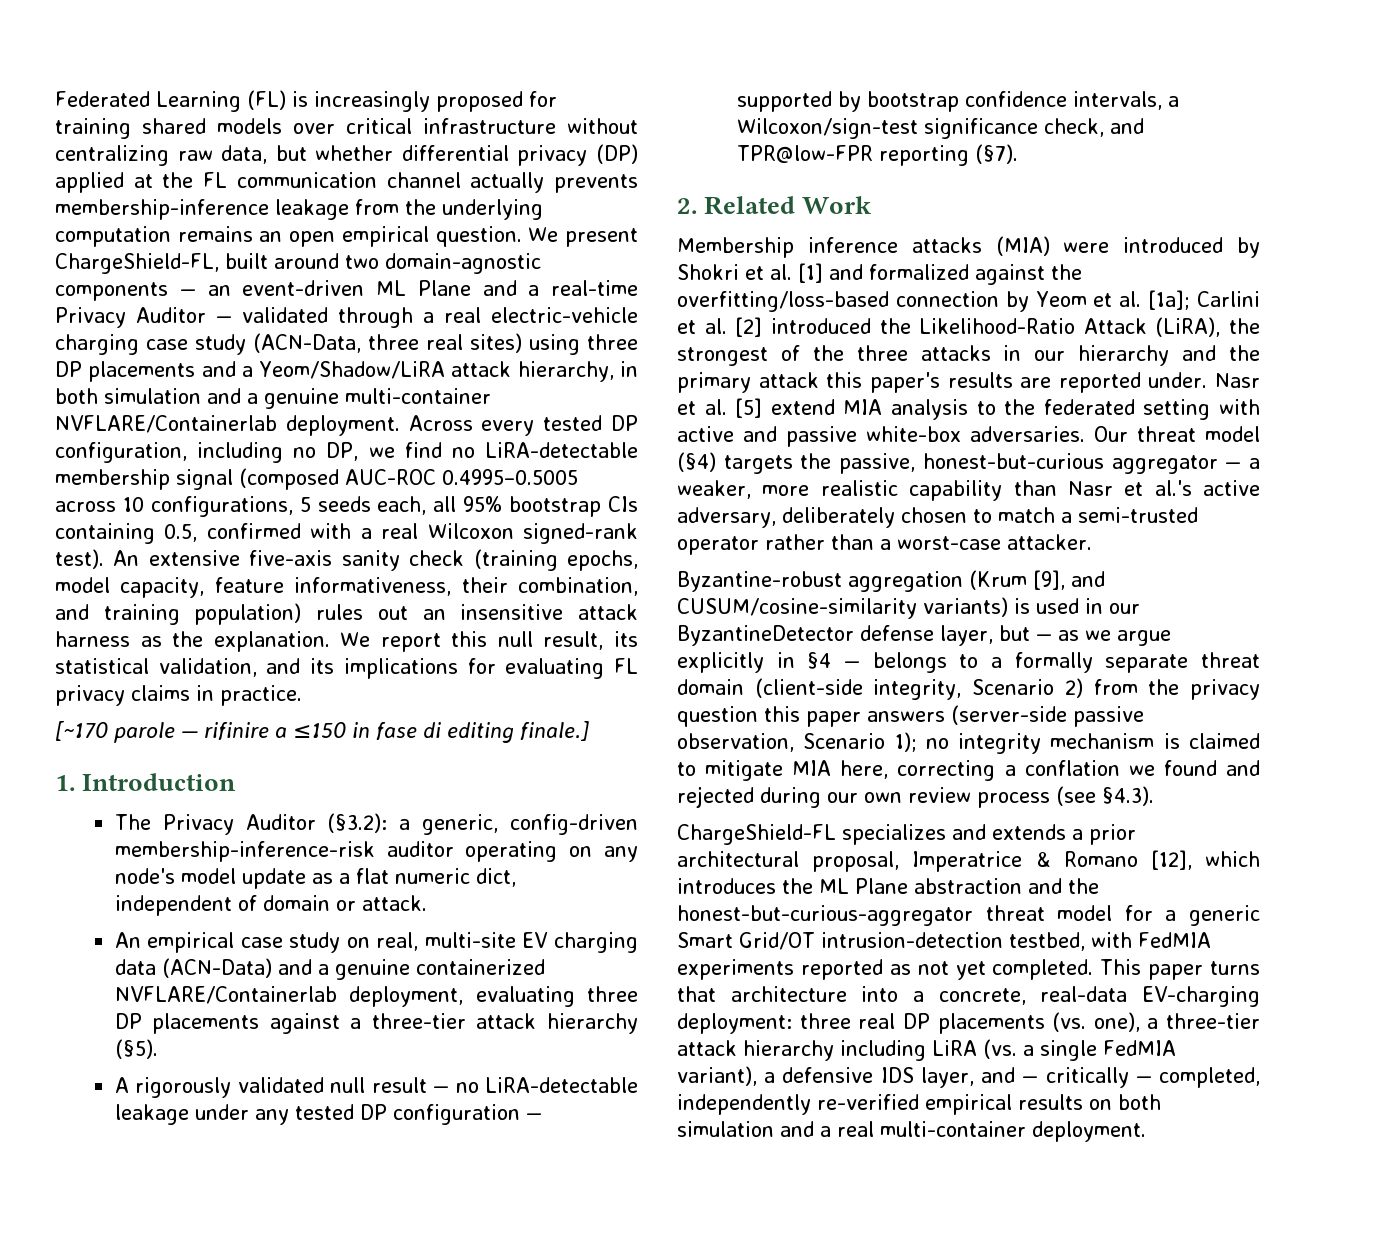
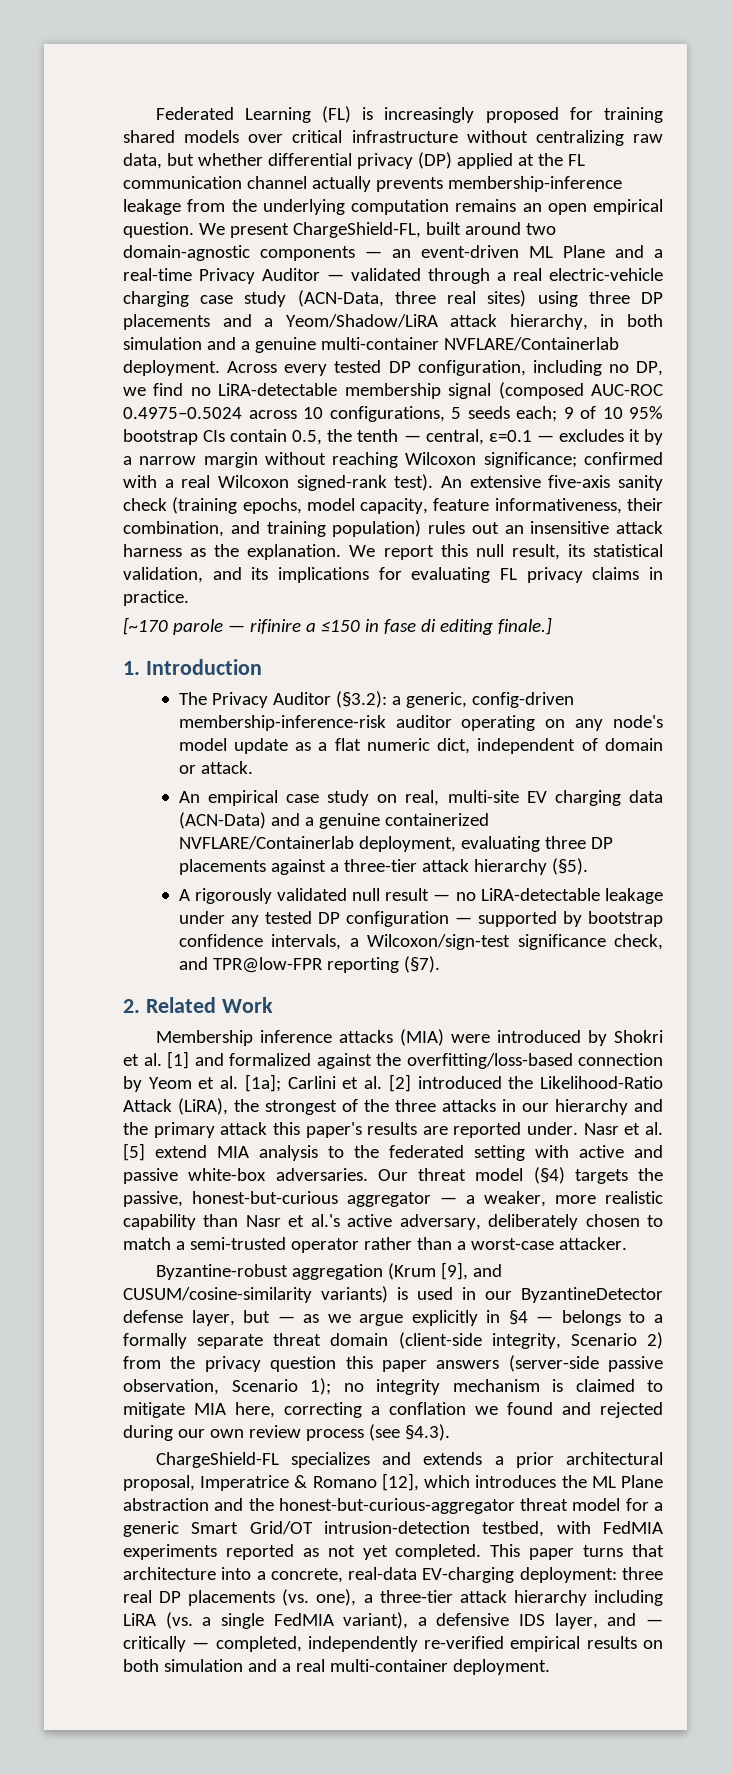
[442,469,578,485] 0.4995–0.5005 -> [123,407,242,419] 0.4975–0.5024
[377,496,639,517] [55,523,198,544] each, all 95% bootstrap CIs containing 0.5, -> [516,406,663,422] [123,429,663,445] [123,452,577,468] each; 9 of 10 95% bootstrap CIs contain 0.5, the tenth — central, ε=0.1 — excludes it by a narrow margin without reaching Wilcoxon significance;

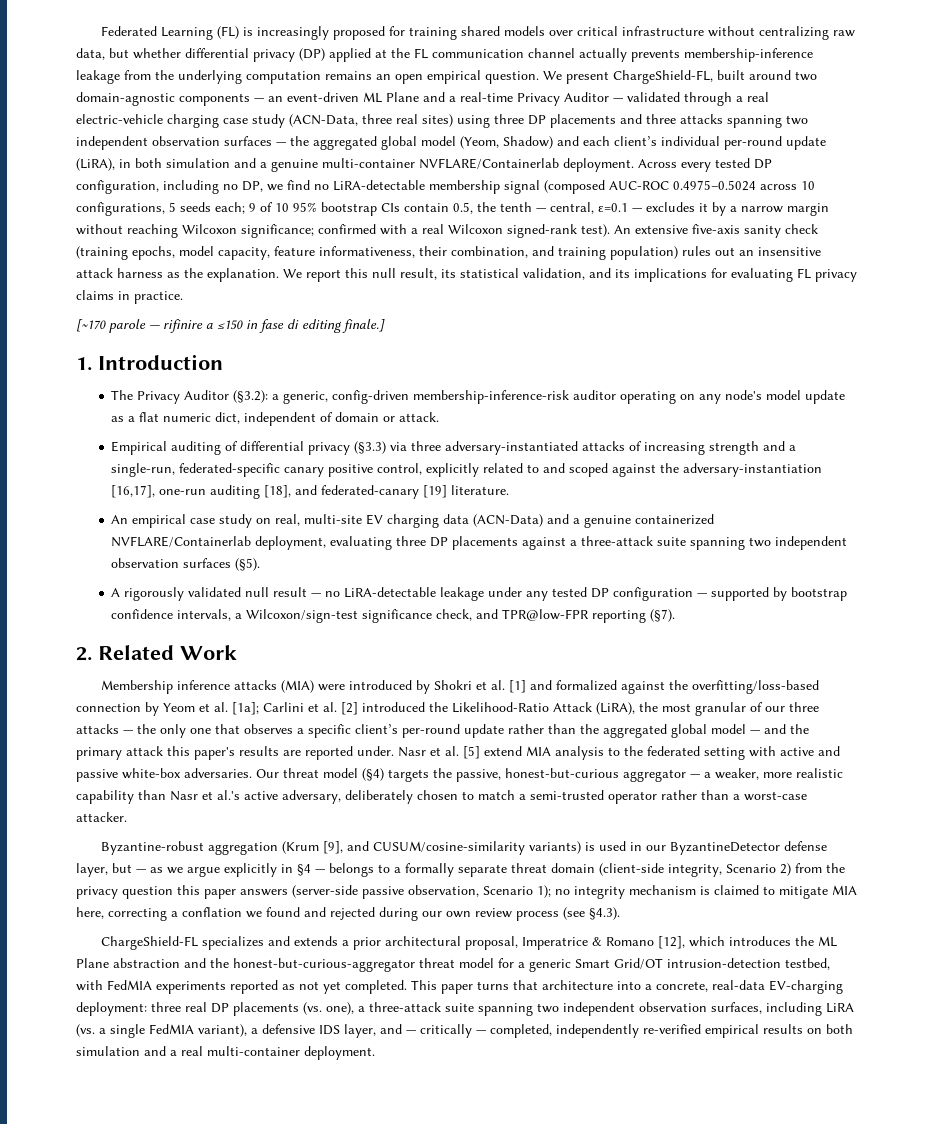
[264,314,588,330] a Yeom/Shadow/LiRA attack hierarchy, -> [646,114,808,128] [76,136,826,150] [76,158,115,171] three attacks spanning two independent observation surfaces — the aggregated global model (Yeom, Shadow) and each client’s individual per-round update (LiRA),
(253, 767) none -> [111,441,797,455] [111,463,823,477] [111,485,510,499] // Empirical auditing of differential privacy (§3.3) via three adversary-instantiated attacks of increasing strength and a single-run, federated-specific canary positive control, explicitly related to and scoped against the adversary-instantiation [16,17], one-run auditing [18], and federated-canary [19] literature.
[343,859,547,875] three-tier attack hierarchy -> [581,536,848,550] [111,558,232,568] three-attack suite spanning two independent observation surfaces
[265,1099,628,1115] strongest of the three attacks in our hierarchy -> [662,702,819,716] [76,724,760,738] most granular of our three attacks — the only one that observes a specific client’s per-round update rather than the aggregated global model —
[379,1590,587,1606] three-tier attack hierarchy -> [369,1002,762,1016] three-attack suite spanning two independent observation surfaces,

